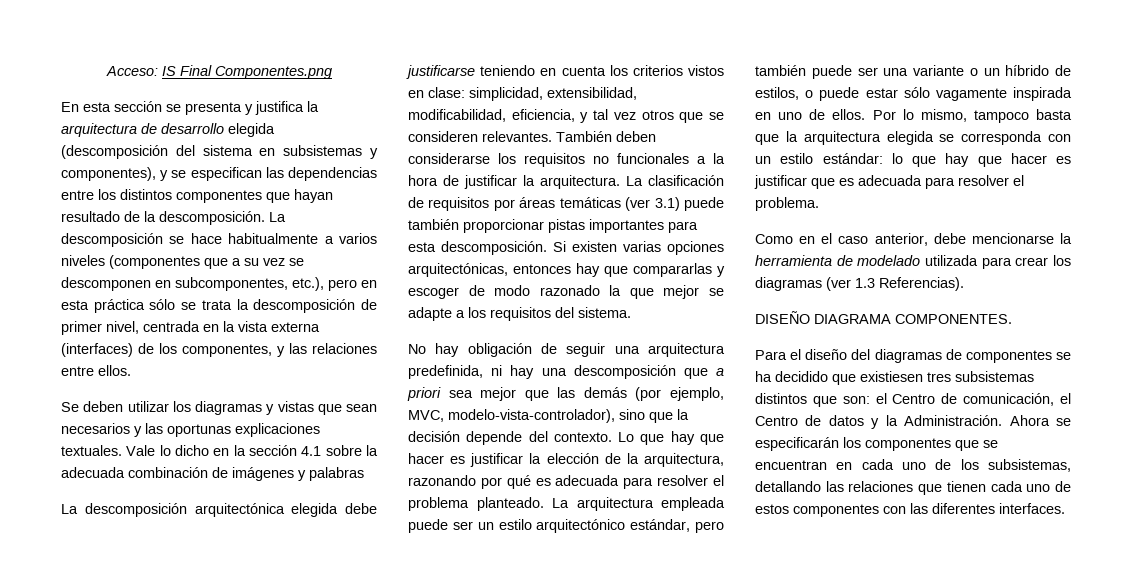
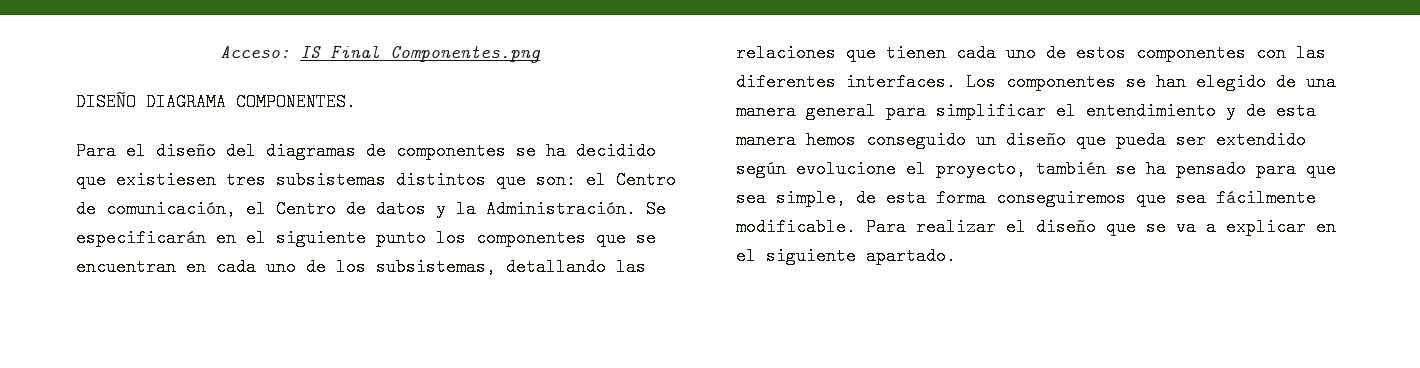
[61,101,319,115] [61,123,275,137] [61,145,379,159] [61,167,377,181] [61,189,333,203] [61,211,286,225] [61,233,377,247] [61,255,304,269] [61,277,377,291] [61,299,378,313] [61,321,320,335] [61,343,377,357] [61,365,131,376] [61,401,377,415] [61,423,320,437] [61,445,378,456] [61,467,364,481] [61,503,377,517] [406,65,724,79] [408,87,637,101] [408,109,724,123] [408,131,656,142] [408,153,725,167] [408,175,724,189] [408,197,724,211] [408,219,698,233] [408,241,724,255] [408,263,725,277] [408,285,724,299] [408,307,631,321] [408,343,725,357] [408,365,724,379] [407,387,724,401] [408,409,689,423] [408,431,724,445] [408,453,724,467] [408,475,724,489] [408,497,725,511] [408,519,724,533] [755,65,1071,79] [755,87,1072,101] [755,109,1072,123] [755,131,1071,145] [755,153,1071,167] [754,175,1024,189] [755,197,819,211] [755,233,1072,246] [755,255,1071,269] [755,277,964,291] // En esta sección se presenta y justifica la arquitectura de desarrollo elegida (descomposición del sistema en subsistemas y componentes), y se especifican las dependencias entre los distintos componentes que hayan resultado de la descomposición. La descomposición se hace habitualmente a varios niveles (componentes que a su vez se descomponen en subcomponentes, etc.), pero en esta práctica sólo se trata la descomposición de primer nivel, centrada en la vista externa (interfaces) de los componentes, y las relaciones entre ellos. // Se deben utilizar los diagramas y vistas que sean necesarios y las oportunas explicaciones textuales. Vale lo dicho en la sección 4.1 sobre la adecuada combinación de imágenes y palabras // La descomposición arquitectónica elegida debe justificarse teniendo en cuenta los criterios vistos en clase: simplicidad, extensibilidad, modificabilidad, eficiencia, y tal vez otros que se consideren relevantes. También deben considerarse los requisitos no funcionales a la hora de justificar la arquitectura. La clasificación de requisitos por áreas temáticas (ver 3.1) puede también proporcionar pistas importantes para esta descomposición. Si existen varias opciones arquitectónicas, entonces hay que compararlas y escoger de modo razonado la que mejor se adapte a los requisitos del sistema. // No hay obligación de seguir una arquitectura predefinida, ni hay una descomposición que a priori sea mejor que las demás (por ejemplo, MVC, modelo-vista-controlador), sino que la decisión depende del contexto. Lo que hay que hacer es justificar la elección de la arquitectura, razonando por qué es adecuada para resolver el problema planteado. La arquitectura empleada puede ser un estilo arquitectónico estándar, pero también puede ser una variante o un híbrido de estilos, o puede estar sólo vagamente inspirada en uno de ellos. Por lo mismo, tampoco basta que la arquitectura elegida se corresponda con un estilo estándar: lo que hay que hacer es justificar que es adecuada para resolver el problema. // Como en el caso anterior, debe mencionarse la herramienta de modelado utilizada para crear los diagramas (ver 1.3 Referencias). -> (541, 54) none
[1009,415,1071,426] [755,437,839,451] Ahora se especificarán -> [646,200,666,218] [76,229,426,247] Se especificarán en el siguiente punto
(1065, 508) none -> [966,73,1336,91] [736,102,1316,120] [736,131,1306,149] [736,160,1336,178] [736,189,1316,207] [736,218,1336,236] [736,247,956,265] Los componentes se han elegido de una manera general para simplificar el entendimiento y de esta manera hemos conseguido un diseño que pueda ser extendido según evolucione el proyecto, también se ha pensado para que sea simple, de esta forma conseguiremos que sea fácilmente modificable. Para realizar el diseño que se va a explicar en el siguiente apartado.

